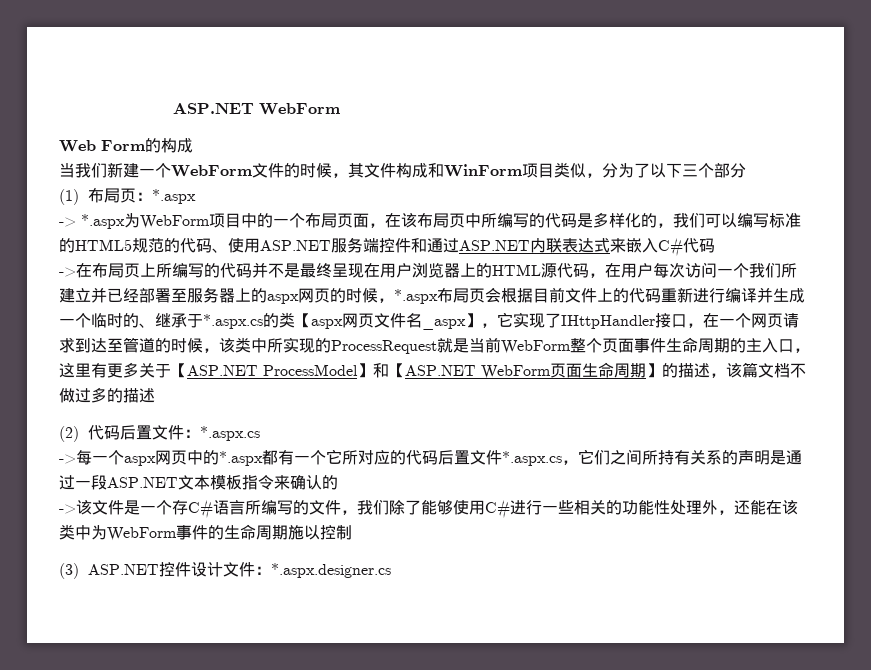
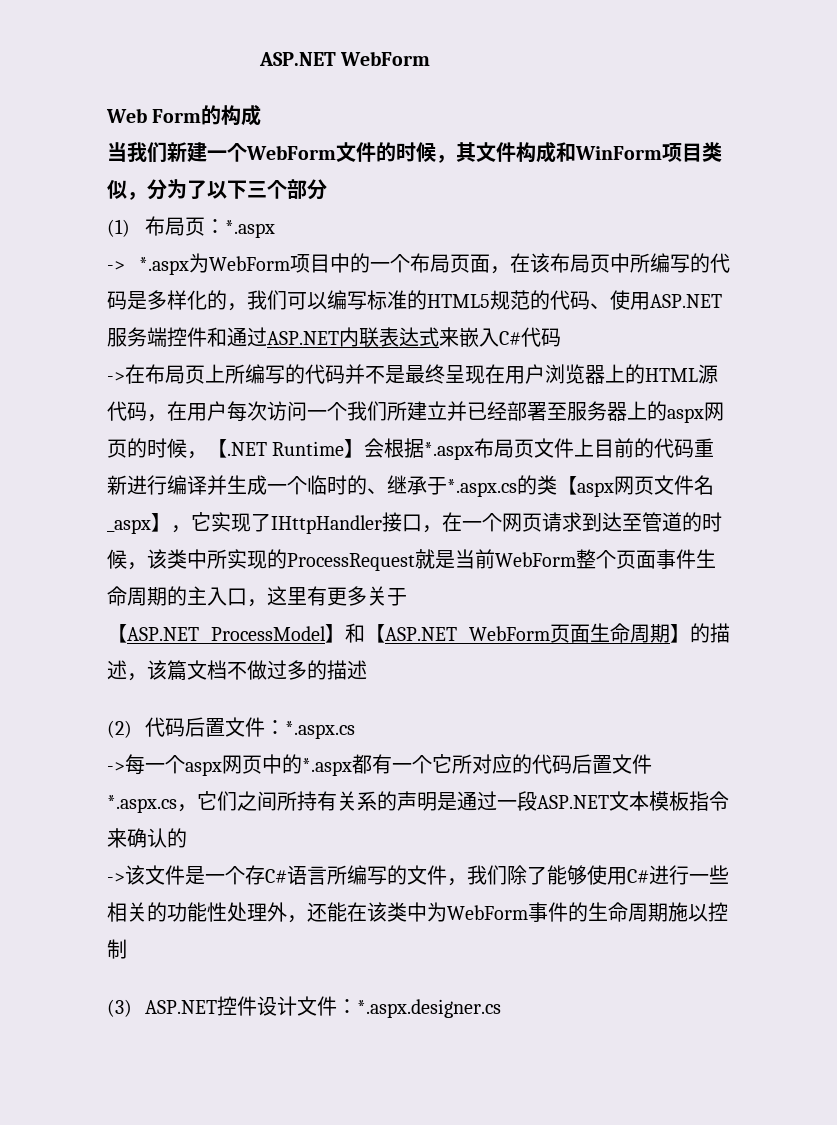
[394,287,613,304] *.aspx布局页会根据目前文件上 -> [207,438,635,460] 【.NET Runtime】会根据*.aspx布局页文件上目前
(171, 371) none -> (407, 597) //

